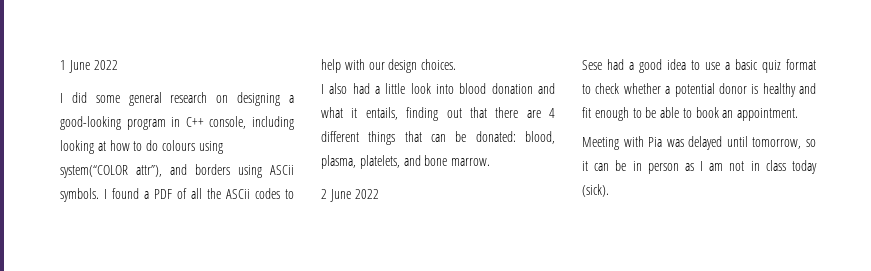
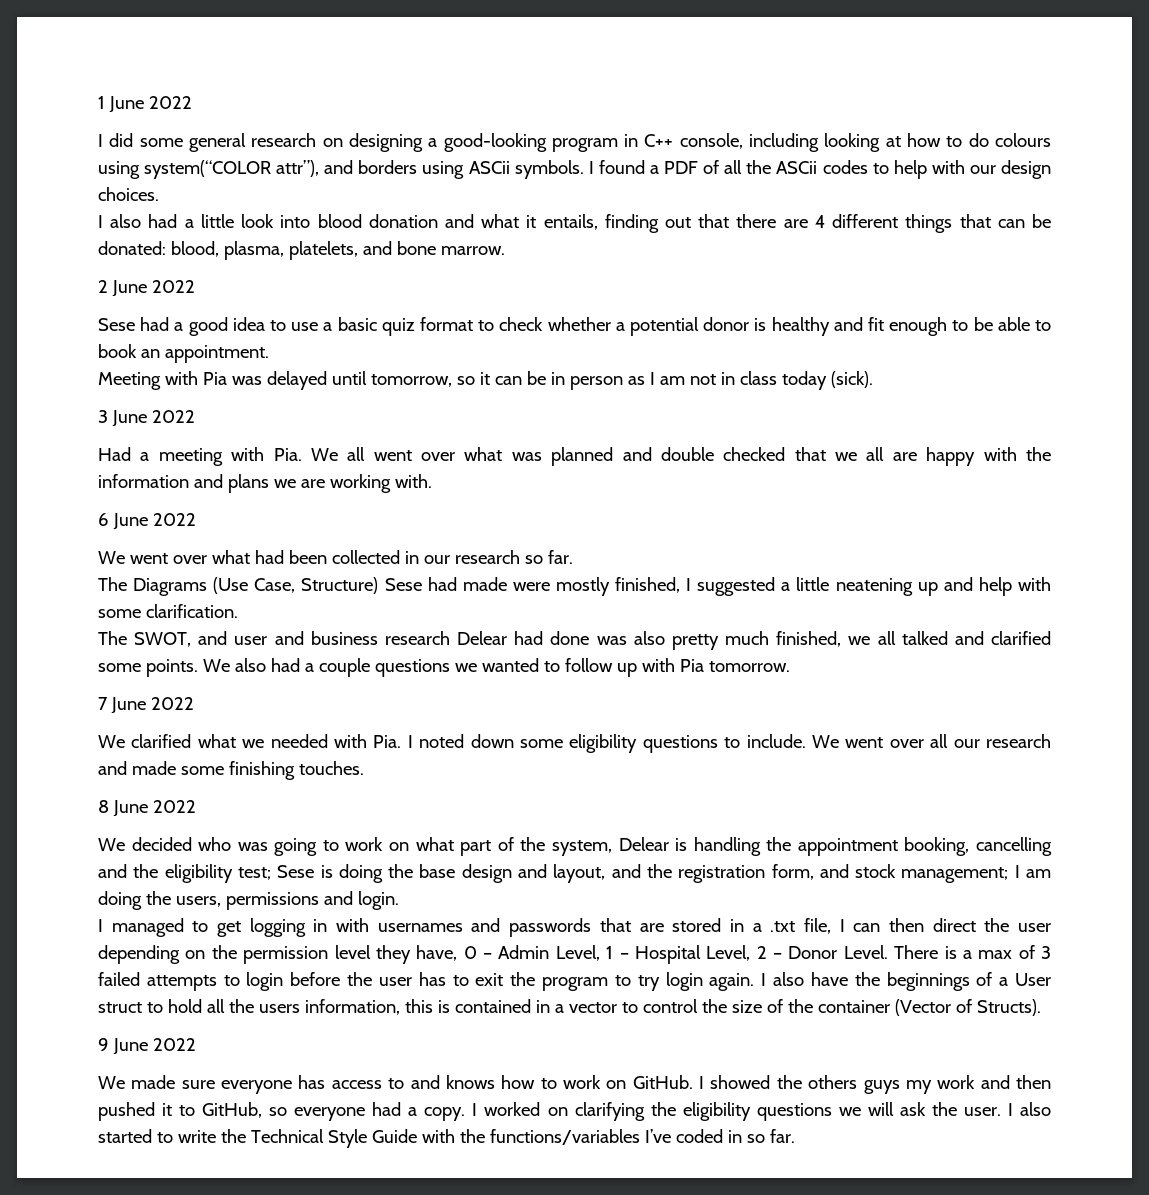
(609, 190) none -> [98,410,195,427] [98,447,1052,466] [98,474,432,493] [98,513,196,530] [98,550,573,564] [98,577,1051,596] [98,604,238,618] [98,631,1051,650] [98,658,790,677] [98,697,194,714] [98,734,1051,753] [98,761,364,780] [98,800,196,817] [98,837,1052,856] [98,864,1051,883] [98,891,399,910] [98,918,1051,937] [98,945,1051,964] [98,972,1052,991] [98,999,1041,1016] [98,1038,196,1055] [98,1075,1052,1094] [98,1102,1051,1121] [98,1129,795,1148] // 3 June 2022 // Had a meeting with Pia. We all went over what was planned and double checked that we all are happy with the information and plans we are working with. // 6 June 2022 // We went over what had been collected in our research so far. // The Diagrams (Use Case, Structure) Sese had made were mostly finished, I suggested a little neatening up and help with some clarification. // The SWOT, and user and business research Delear had done was also pretty much finished, we all talked and clarified some points. We also had a couple questions we wanted to follow up with Pia tomorrow. // 7 June 2022 // We clarified what we needed with Pia. I noted down some eligibility questions to include. We went over all our research and made some finishing touches. // 8 June 2022 // We decided who was going to work on what part of the system, Delear is handling the appointment booking, cancelling and the eligibility test; Sese is doing the base design and layout, and the registration form, and stock management; I am doing the users, permissions and login. // I managed to get logging in with usernames and passwords that are stored in a .txt file, I can then direct the user depending on the permission level they have, 0 – Admin Level, 1 – Hospital Level, 2 – Donor Level. There is a max of 3 failed attempts to login before the user has to exit the program to try login again. I also have the beginnings of a User struct to hold all the users information, this is contained in a vector to control the size of the container (Vector of Structs). // 9 June 2022 // We made sure everyone has access to and knows how to work on GitHub. I showed the others guys my work and then pushed it to GitHub, so everyone had a copy. I worked on clarifying the eligibility questions we will ask the user. I also started to write the Technical Style Guide with the functions/variables I’ve coded in so far.

